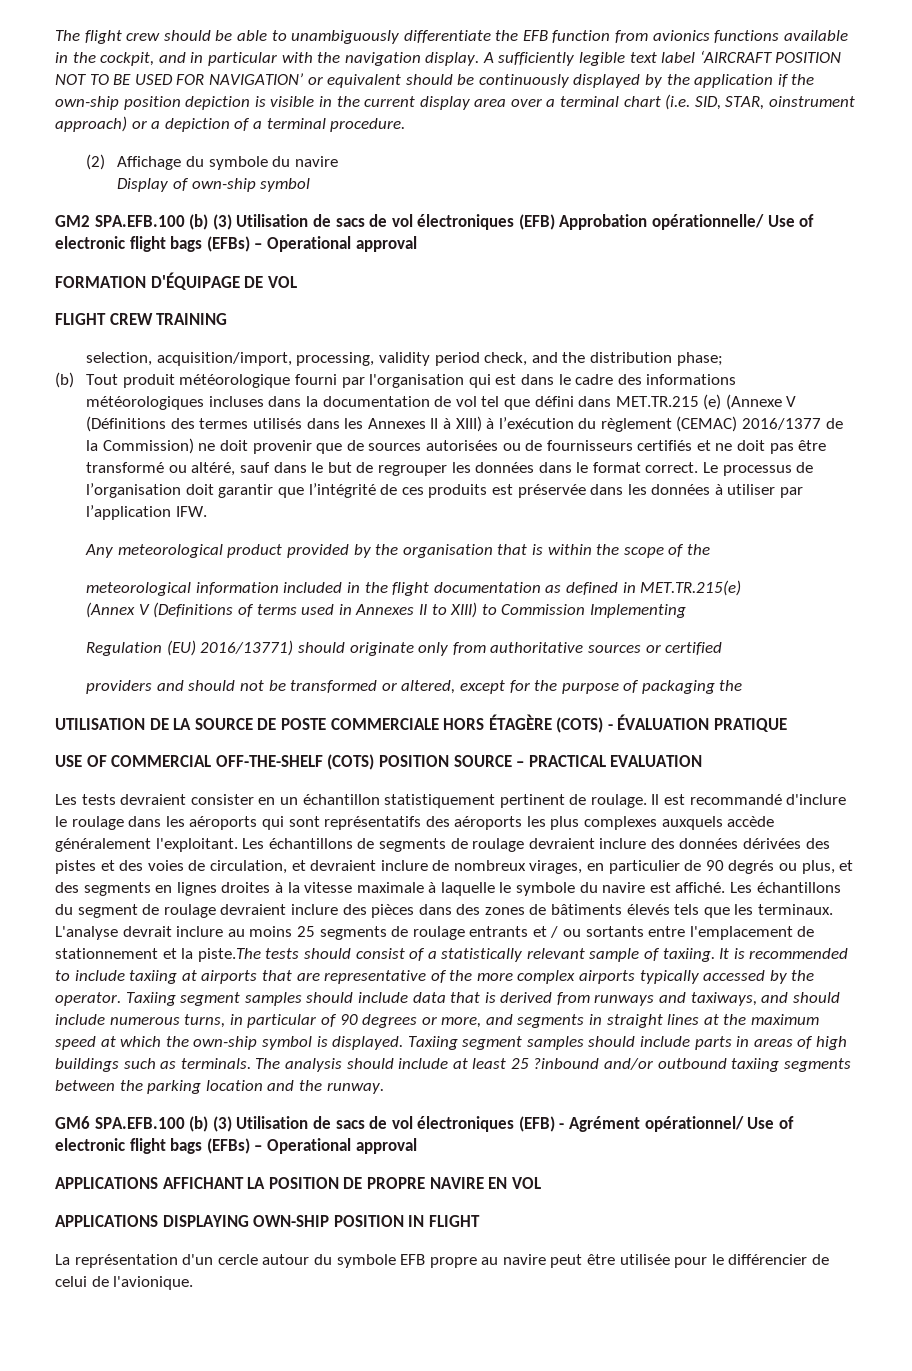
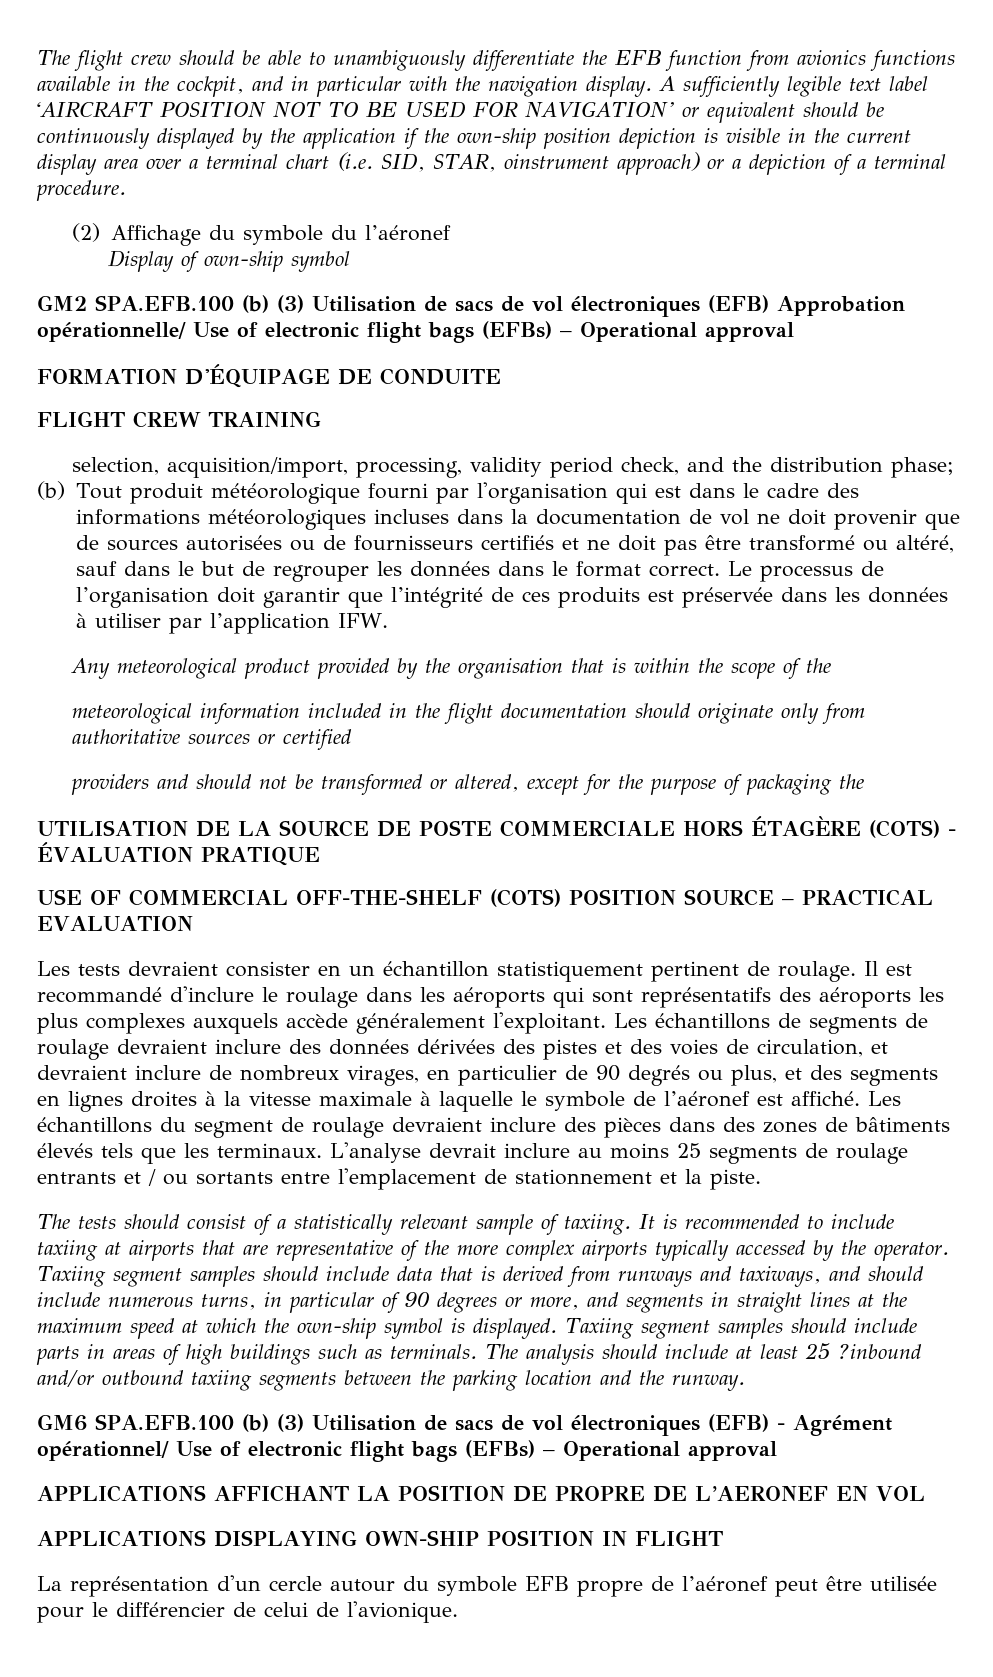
[294,156,338,167] navire -> [365,225,452,241] l’aéronef
[267,276,297,288] VOL -> [379,368,501,385] CONDUITE
[481,394,797,410] [86,416,843,432] [86,438,194,454] tel que défini dans MET.TR.215 (e) (Annexe V (Définitions des termes utilisés dans les Annexes II à XIII) à l’exécution du règlement (CEMAC) 2016/1377 de la Commission) -> (749, 517) none
[545,580,742,596] [86,602,686,618] [86,640,294,656] as defined in MET.TR.215(e) // (Annex V (Definitions of terms used in Annexes II to XIII) to Commission Implementing // Regulation (EU) 2016/13771) -> (628, 710) none
[579,882,646,893] du navire -> [633,1091,750,1107] de l’aéronef
[197,948,261,962] piste.The -> [710,1169,761,1190] [37,1214,70,1229] piste. // The
[429,1177,484,1189] NAVIRE -> [652,1486,828,1502] DE L’AERONEF
[481,1254,546,1265] au navire -> [651,1576,768,1592] de l’aéronef

